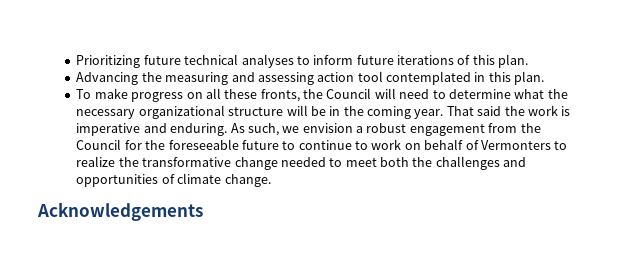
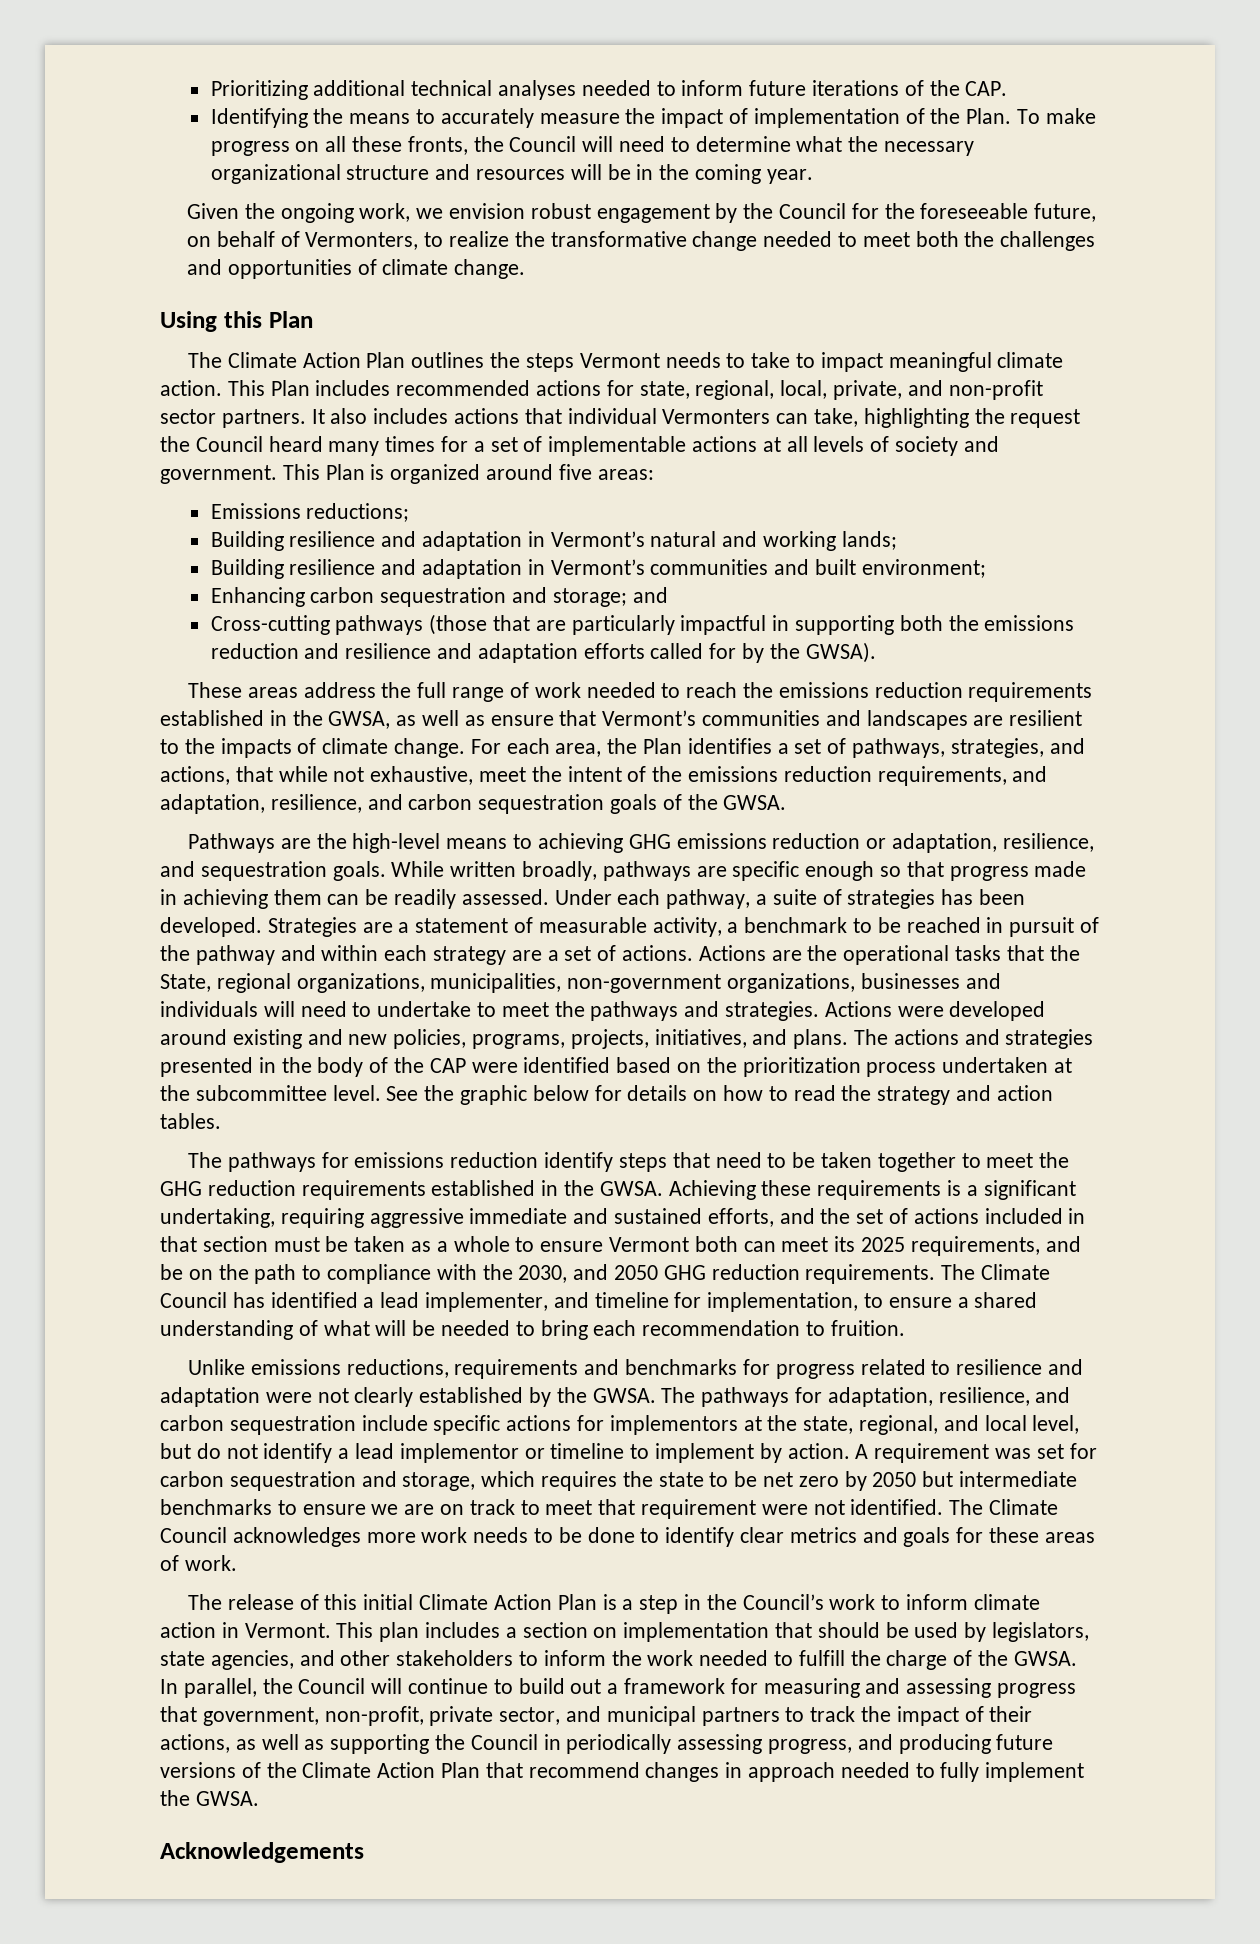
[143,55,181,65] future -> [313,80,406,96] additional
(294, 61) none -> [581,80,651,96] needed
[472,54,529,68] [76,71,545,85] this plan. // Advancing the measuring and assessing action tool contemplated in this plan. // -> [929,80,1008,96] [210,108,1012,128] the CAP. // Identifying the means to accurately measure the impact of implementation of the Plan.
(284, 111) none -> [435,164,566,180] and resources
[446,105,571,116] [76,123,279,136] That said the work is imperative and enduring. As such, -> [186,203,411,223] // Given the ongoing work,
[356,126,364,133] a -> (525, 211) none
[488,123,518,133] from -> [715,203,738,223] by
[241,139,402,150] future to continue to work -> [1034,203,1097,222] future,
[480,140,551,150] Vermonters -> [305,232,419,250] Vermonters,
(271, 180) none -> [160,311,313,332] [188,352,1064,372] [160,380,1043,400] [160,408,1081,428] [160,436,999,456] [160,464,654,484] [210,503,410,522] [210,531,897,551] [210,559,986,579] [210,587,668,607] [210,614,1075,635] [210,642,876,663] [188,682,1093,702] [160,710,1083,730] [160,738,1085,758] [160,766,1048,786] [160,794,787,814] [188,833,1094,853] [160,861,1087,881] [160,889,1026,909] [160,917,1100,937] [160,945,1080,965] [160,973,1001,993] [160,1001,1046,1021] [160,1029,1094,1049] [160,1057,1073,1077] [160,1085,1053,1105] [160,1113,221,1129] [188,1152,1070,1172] [160,1180,1076,1200] [160,1208,1086,1228] [160,1236,1081,1256] [160,1264,1051,1284] [160,1292,1038,1312] [160,1320,905,1340] [188,1359,1083,1379] [160,1387,1071,1407] [160,1415,1080,1435] [160,1443,1097,1463] [160,1471,1078,1491] [160,1499,1059,1519] [160,1527,1095,1547] [160,1555,237,1571] [188,1594,1040,1614] [160,1622,1090,1642] [160,1650,1077,1670] [160,1678,1077,1698] [160,1706,1033,1726] [160,1734,1054,1754] [160,1762,1085,1782] [160,1790,259,1806] // Using this Plan // The Climate Action Plan outlines the steps Vermont needs to take to impact meaningful climate action. This Plan includes recommended actions for state, regional, local, private, and non-profit sector partners. It also includes actions that individual Vermonters can take, highlighting the request the Council heard many times for a set of implementable actions at all levels of society and government. This Plan is organized around five areas: // Emissions reductions; // Building resilience and adaptation in Vermont’s natural and working lands; // Building resilience and adaptation in Vermont’s communities and built environment; // Enhancing carbon sequestration and storage; and // Cross-cutting pathways (those that are particularly impactful in supporting both the emissions reduction and resilience and adaptation efforts called for by the GWSA). // These areas address the full range of work needed to reach the emissions reduction requirements established in the GWSA, as well as ensure that Vermont’s communities and landscapes are resilient to the impacts of climate change. For each area, the Plan identifies a set of pathways, strategies, and actions, that while not exhaustive, meet the intent of the emissions reduction requirements, and adaptation, resilience, and carbon sequestration goals of the GWSA. // Pathways are the high-level means to achieving GHG emissions reduction or adaptation, resilience, and sequestration goals. While written broadly, pathways are specific enough so that progress made in achieving them can be readily assessed. Under each pathway, a suite of strategies has been developed. Strategies are a statement of measurable activity, a benchmark to be reached in pursuit of the pathway and within each strategy are a set of actions. Actions are the operational tasks that the State, regional organizations, municipalities, non-government organizations, businesses and individuals will need to undertake to meet the pathways and strategies. Actions were developed around existing and new policies, programs, projects, initiatives, and plans. The actions and strategies presented in the body of the CAP were identified based on the prioritization process undertaken at the subcommittee level. See the graphic below for details on how to read the strategy and action tables. // The pathways for emissions reduction identify steps that need to be taken together to meet the GHG reduction requirements established in the GWSA. Achieving these requirements is a significant undertaking, requiring aggressive immediate and sustained efforts, and the set of actions included in that section must be taken as a whole to ensure Vermont both can meet its 2025 requirements, and be on the path to compliance with the 2030, and 2050 GHG reduction requirements. The Climate Council has identified a lead implementer, and timeline for implementation, to ensure a shared understanding of what will be needed to bring each recommendation to fruition. // Unlike emissions reductions, requirements and benchmarks for progress related to resilience and adaptation were not clearly established by the GWSA. The pathways for adaptation, resilience, and carbon sequestration include specific actions for implementors at the state, regional, and local level, but do not identify a lead implementor or timeline to implement by action. A requirement was set for carbon sequestration and storage, which requires the state to be net zero by 2050 but intermediate benchmarks to ensure we are on track to meet that requirement were not identified. The Climate Council acknowledges more work needs to be done to identify clear metrics and goals for these areas of work. // The release of this initial Climate Action Plan is a step in the Council’s work to inform climate action in Vermont. This plan includes a section on implementation that should be used by legislators, state agencies, and other stakeholders to inform the work needed to fulfill the charge of the GWSA. In parallel, the Council will continue to build out a framework for measuring and assessing progress that government, non-profit, private sector, and municipal partners to track the impact of their actions, as well as supporting the Council in periodically assessing progress, and producing future versions of the Climate Action Plan that recommend changes in approach needed to fully implement the GWSA.

